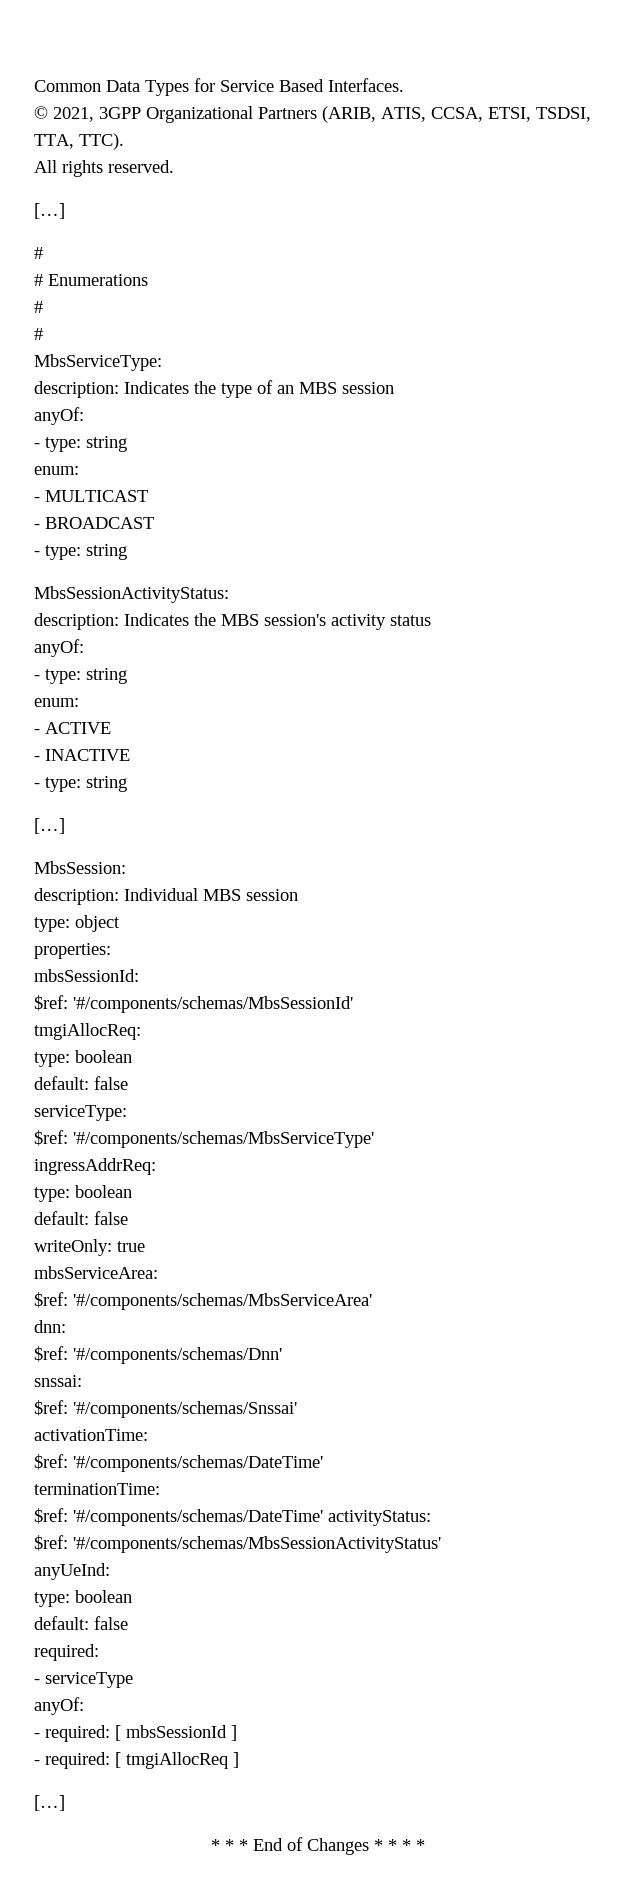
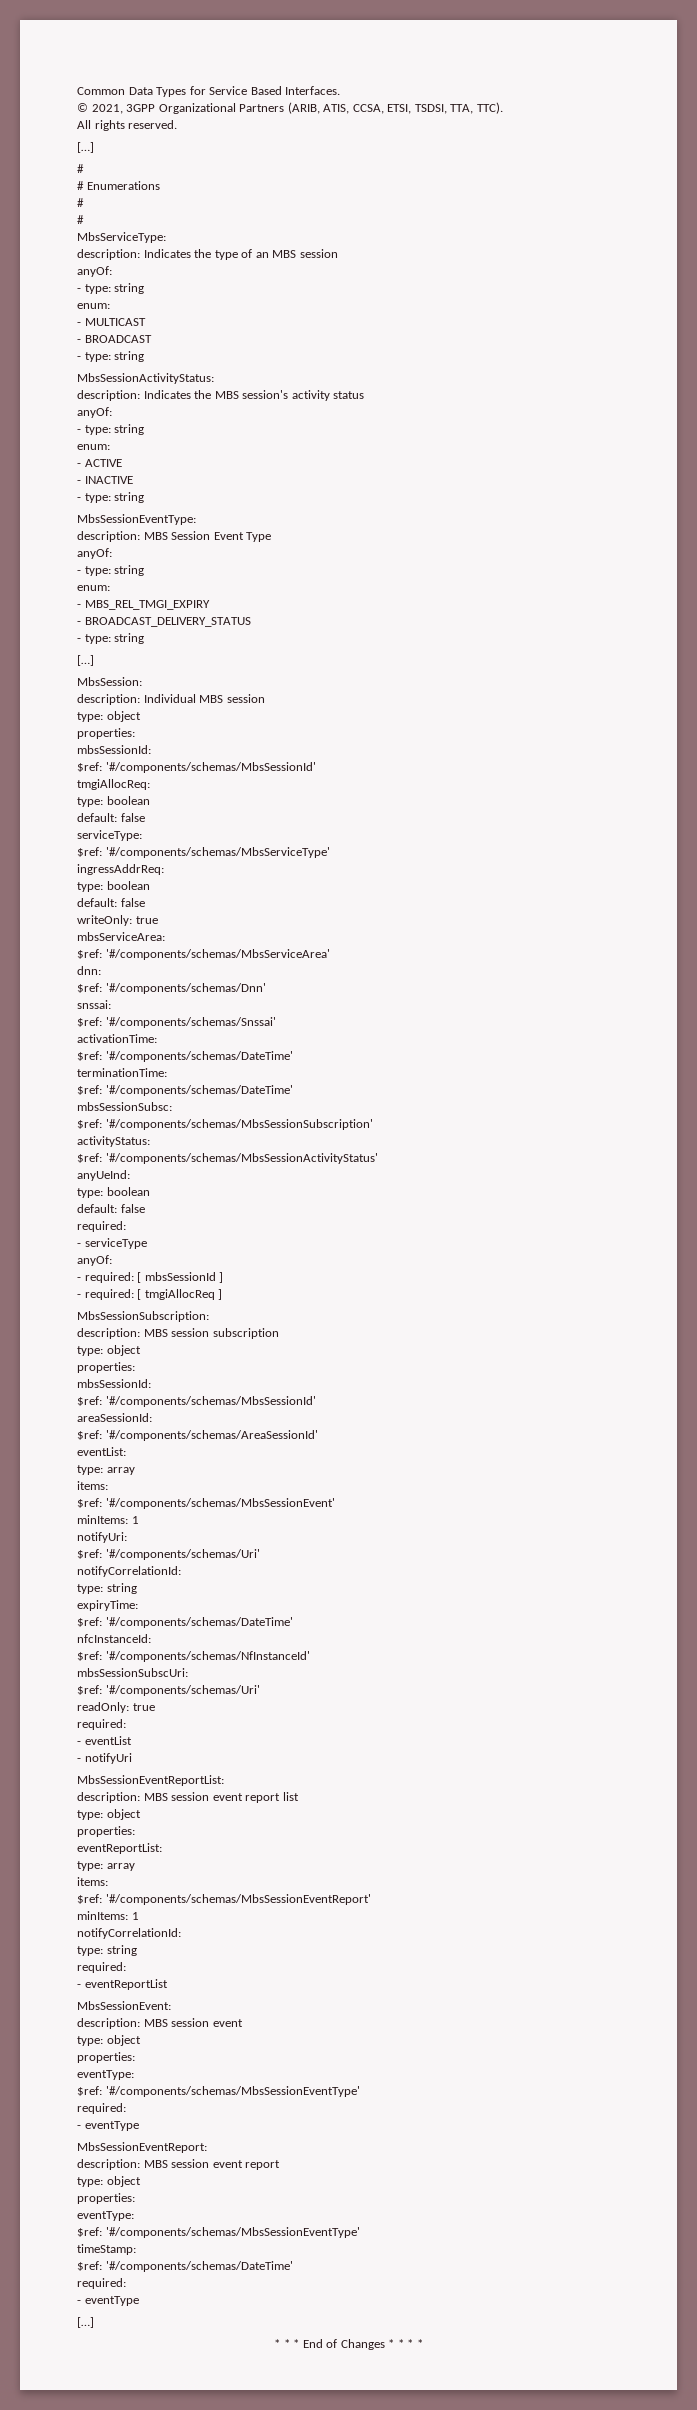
(127, 784) none -> [77,514,196,525] [77,531,272,542] [77,548,112,559] [77,565,145,576] [77,585,110,591] [77,600,210,610] [77,617,251,627] [77,633,145,644] // MbsSessionEventType: // description: MBS Session Event Type // anyOf: // - type: string // enum: // - MBS_REL_TMGI_EXPIRY // - BROADCAST_DELIVERY_STATUS // - type: string
(323, 1517) none -> [77,1102,172,1111] [77,1119,373,1130] // mbsSessionSubsc: // $ref: '#/components/schemas/MbsSessionSubscription' //
(239, 1760) none -> [77,1311,209,1322] [77,1328,279,1339] [77,1345,141,1356] [77,1362,135,1373] [77,1379,151,1388] [77,1396,316,1407] [77,1413,152,1422] [77,1430,318,1441] [77,1447,126,1456] [77,1465,135,1475] [77,1481,108,1490] [77,1498,335,1509] [77,1515,139,1524] [77,1532,127,1543] [77,1549,260,1560] [77,1566,181,1577] [77,1583,137,1594] [77,1600,138,1611] [77,1617,293,1628] [77,1634,151,1643] [77,1651,310,1662] [77,1668,188,1677] [77,1685,260,1696] [77,1702,155,1713] [77,1719,126,1730] [77,1736,132,1745] [77,1753,132,1764] [77,1775,224,1786] [77,1792,299,1803] [77,1809,141,1820] [77,1826,135,1837] [77,1843,162,1854] [77,1861,135,1871] [77,1877,108,1886] [77,1894,371,1905] [77,1911,139,1920] [77,1928,181,1939] [77,1945,137,1956] [77,1962,126,1973] [77,1979,168,1990] [77,2001,171,2010] [77,2018,243,2029] [77,2035,141,2046] [77,2052,135,2063] [77,2070,134,2080] [77,2086,360,2097] [77,2103,126,2114] [77,2121,139,2131] [77,2142,207,2153] [77,2159,281,2170] [77,2176,141,2187] [77,2193,135,2204] [77,2211,134,2221] [77,2227,360,2238] [77,2244,136,2255] [77,2261,293,2272] [77,2278,126,2289] [77,2296,139,2306] // MbsSessionSubscription: // description: MBS session subscription // type: object // properties: // mbsSessionId: // $ref: '#/components/schemas/MbsSessionId' // areaSessionId: // $ref: '#/components/schemas/AreaSessionId' // eventList: // type: array // items: // $ref: '#/components/schemas/MbsSessionEvent' // minItems: 1 // notifyUri: // $ref: '#/components/schemas/Uri' // notifyCorrelationId: // type: string // expiryTime: // $ref: '#/components/schemas/DateTime' // nfcInstanceId: // $ref: '#/components/schemas/NfInstanceId' // mbsSessionSubscUri: // $ref: '#/components/schemas/Uri' // readOnly: true // required: // - eventList // - notifyUri // MbsSessionEventReportList: // description: MBS session event report list // type: object // properties: // eventReportList: // type: array // items: // $ref: '#/components/schemas/MbsSessionEventReport' // minItems: 1 // notifyCorrelationId: // type: string // required: // - eventReportList // MbsSessionEvent: // description: MBS session event // type: object // properties: // eventType: // $ref: '#/components/schemas/MbsSessionEventType' // required: // - eventType // MbsSessionEventReport: // description: MBS session event report // type: object // properties: // eventType: // $ref: '#/components/schemas/MbsSessionEventType' // timeStamp: // $ref: '#/components/schemas/DateTime' // required: // - eventType

